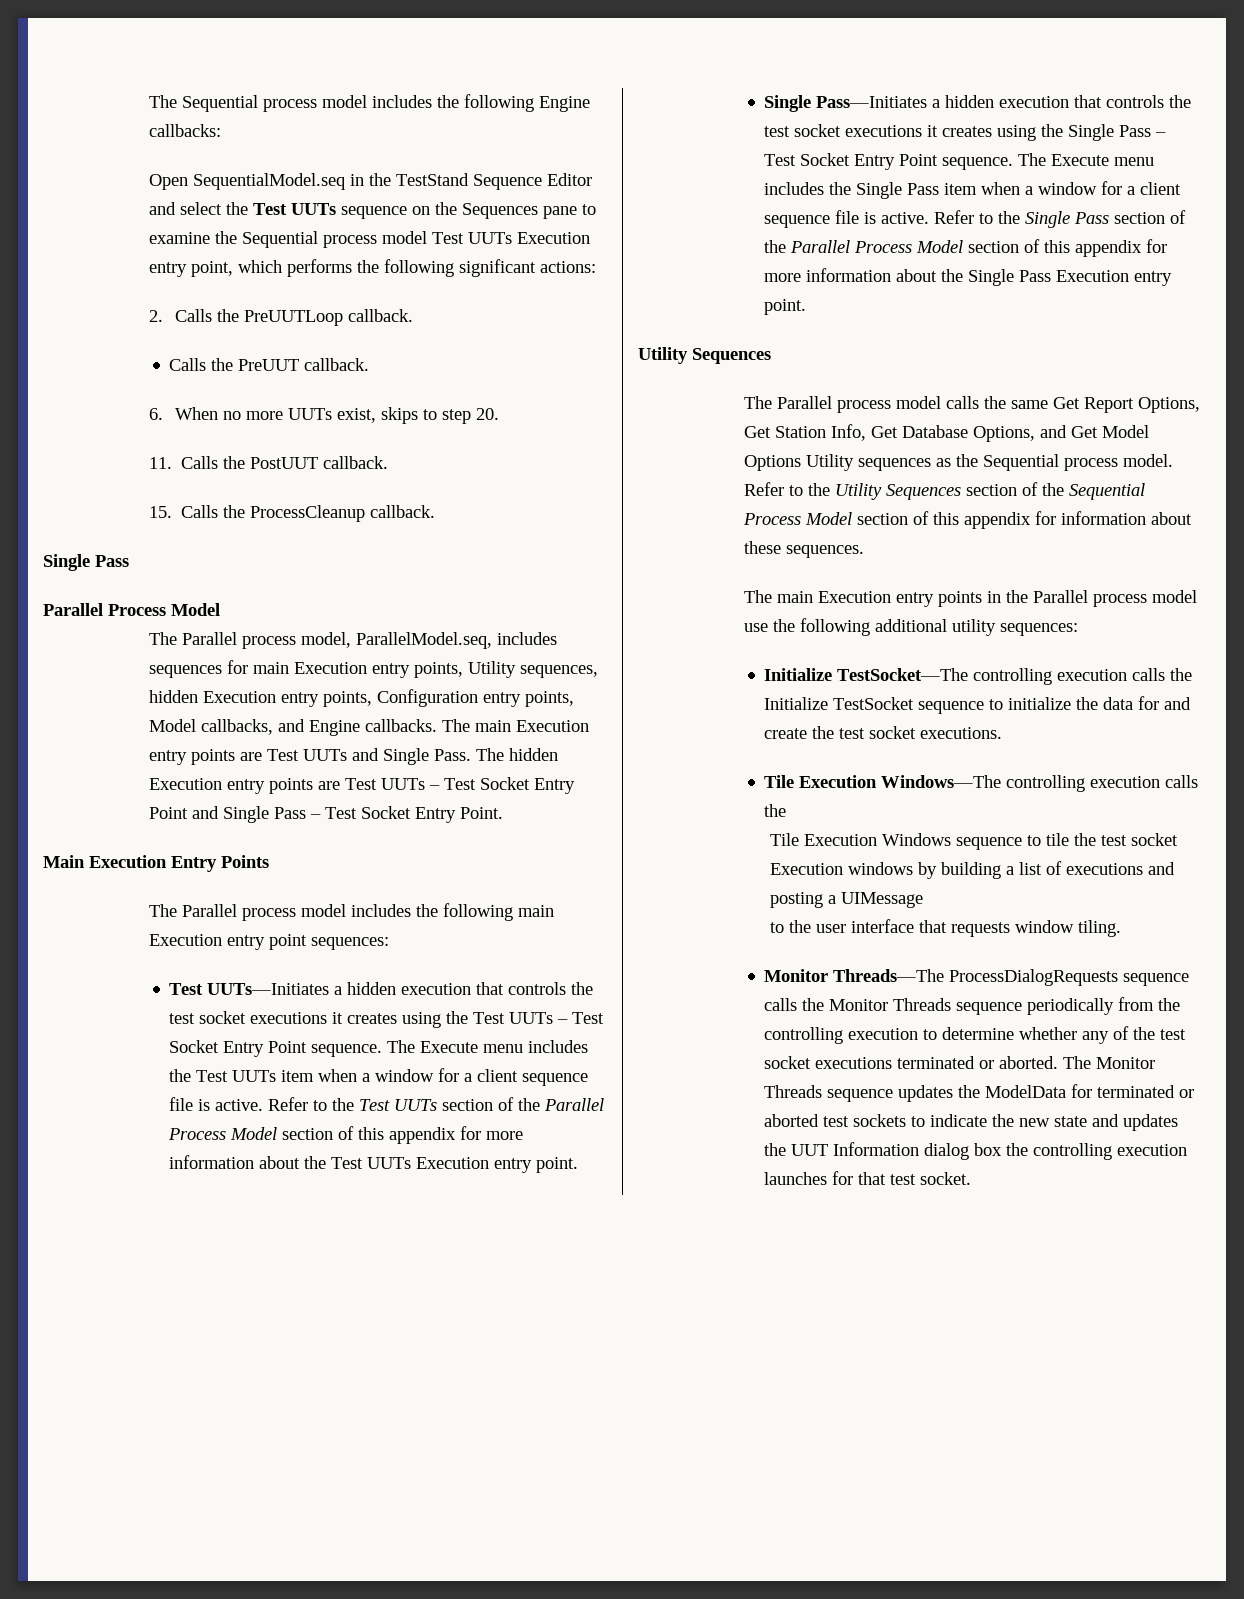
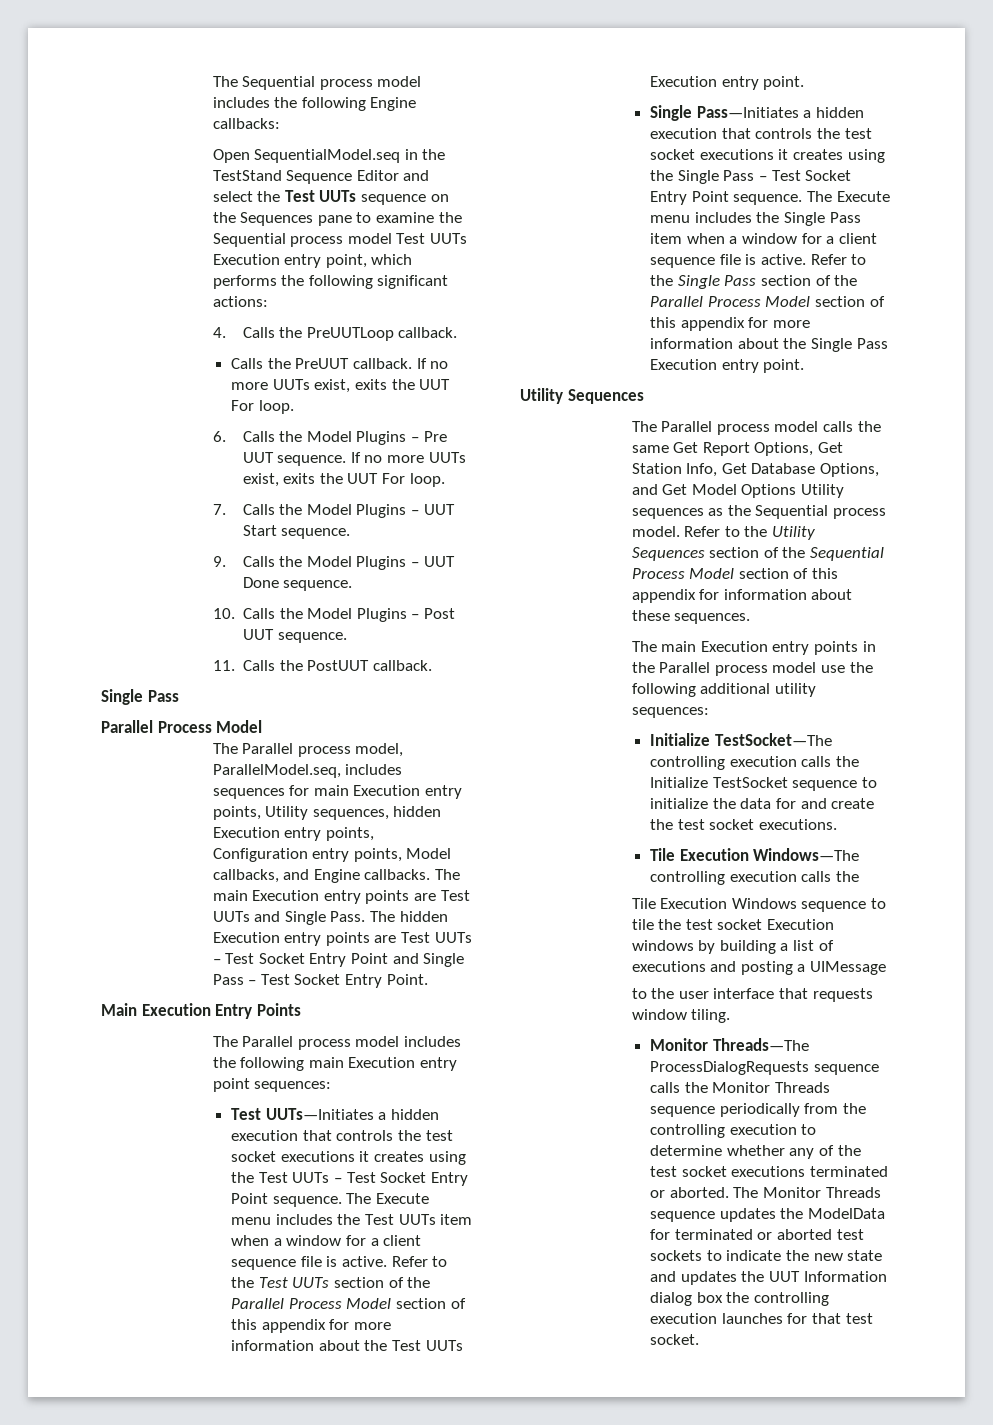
[148,310,163,322] 2. -> [212,327,226,338] 4.
[148,407,500,424] // 6. When no more UUTs exist, skips to step 20. -> [416,358,449,369] [231,379,451,393] [231,400,294,414] [212,431,447,445] [242,452,466,466] [242,473,445,487] [212,504,455,518] [242,525,351,539] [212,556,455,570] [242,577,353,591] [212,608,456,622] [243,629,347,643] If no more UUTs exist, exits the UUT For loop. // 6. Calls the Model Plugins – Pre UUT sequence. If no more UUTs exist, exits the UUT For loop. // 7. Calls the Model Plugins – UUT Start sequence. // 9. Calls the Model Plugins – UUT Done sequence. // 10. Calls the Model Plugins – Post UUT sequence.
[148,505,436,522] // 15. Calls the ProcessCleanup callback. -> (432, 665) none

